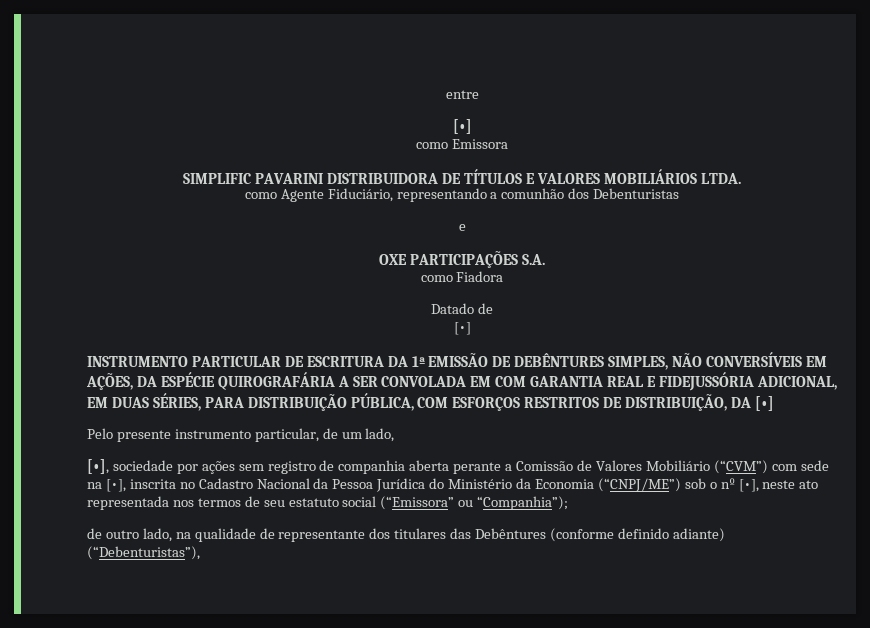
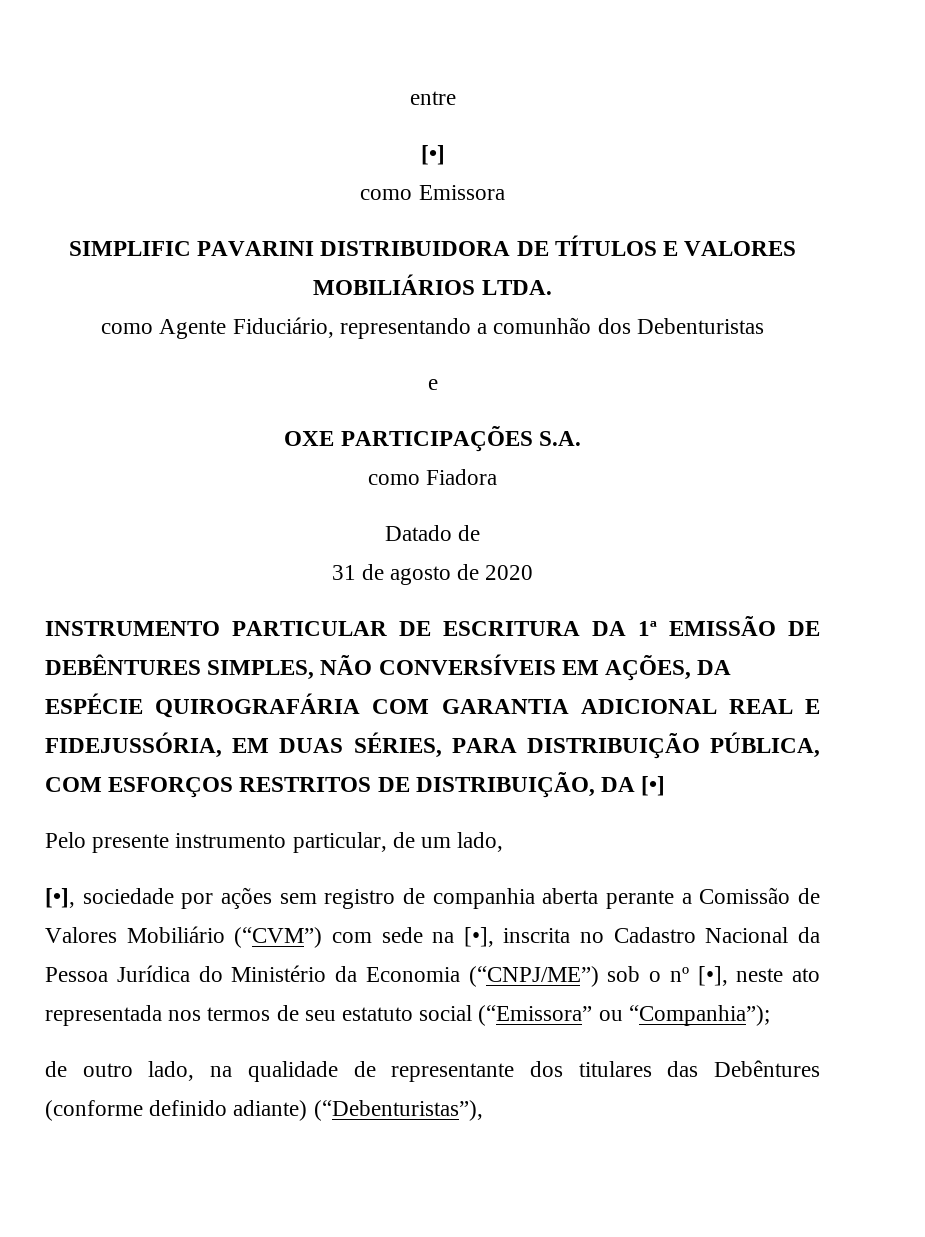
[453,322,471,335] [•] -> [331,564,534,585] 31 de agosto de 2020
[337,376,492,387] A SER CONVOLADA EM -> (361, 705) none
(604, 381) none -> [580,699,717,714] ADICIONAL
[658,372,837,391] FIDEJUSSÓRIA ADICIONAL, -> [45,732,222,758] FIDEJUSSÓRIA,

